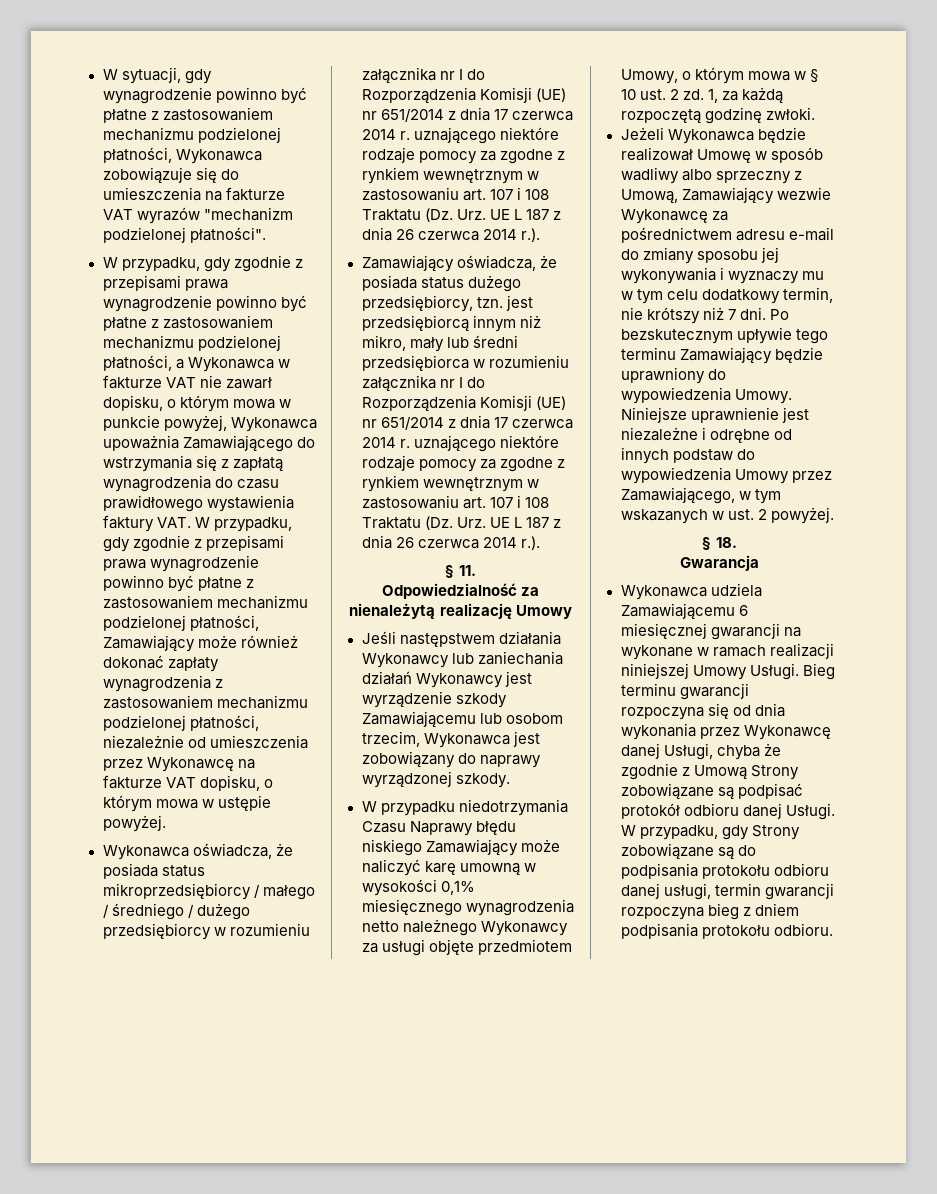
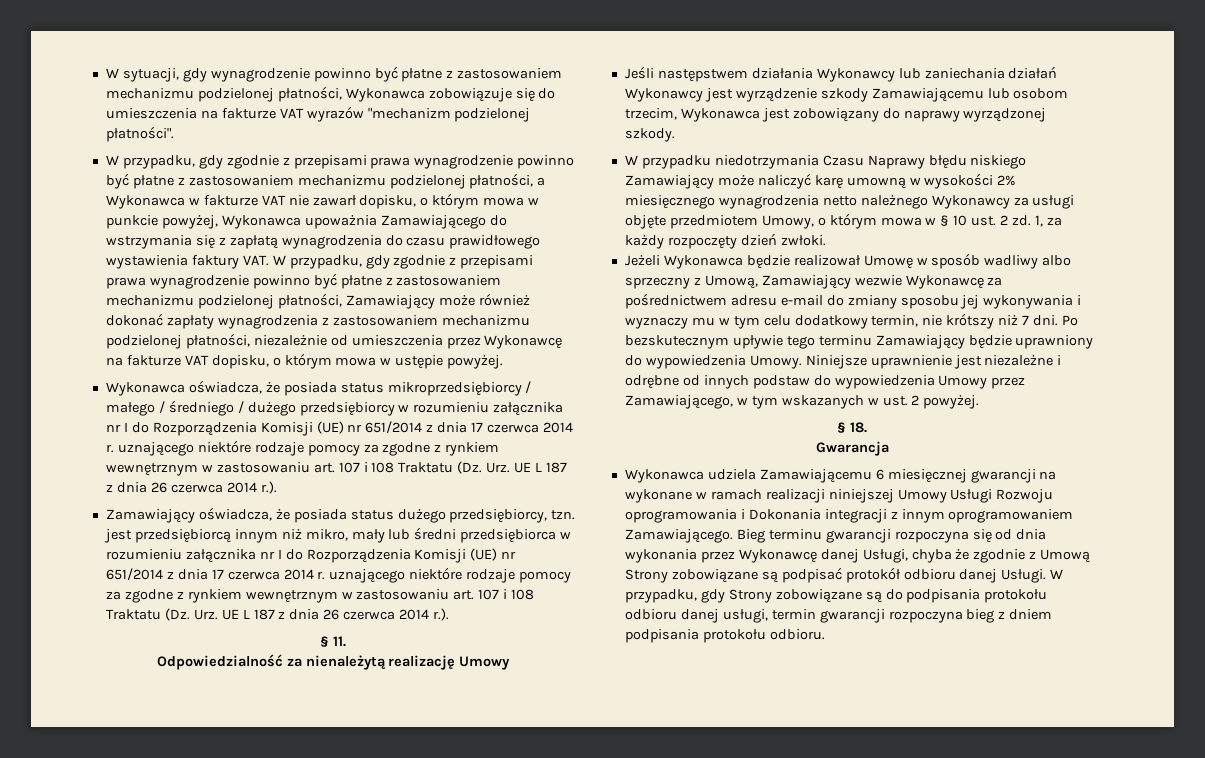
[440,881,475,895] 0,1% -> [997,175,1017,186] 2%
[741,87,783,104] [620,107,762,124] każdą rozpoczętą godzinę -> [624,233,777,249] każdy rozpoczęty dzień
[749,663,799,680] Usługi. -> [950,489,1054,503] [624,509,1074,523] [624,529,733,543] Usługi Rozwoju oprogramowania i Dokonania integracji z innym oprogramowaniem Zamawiającego.

